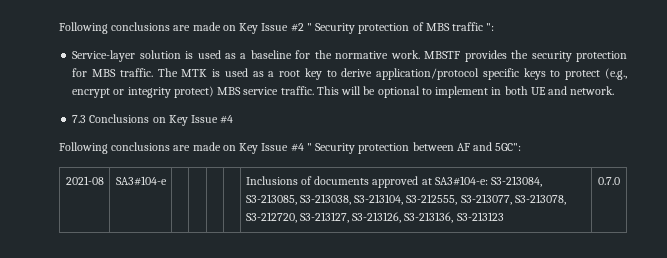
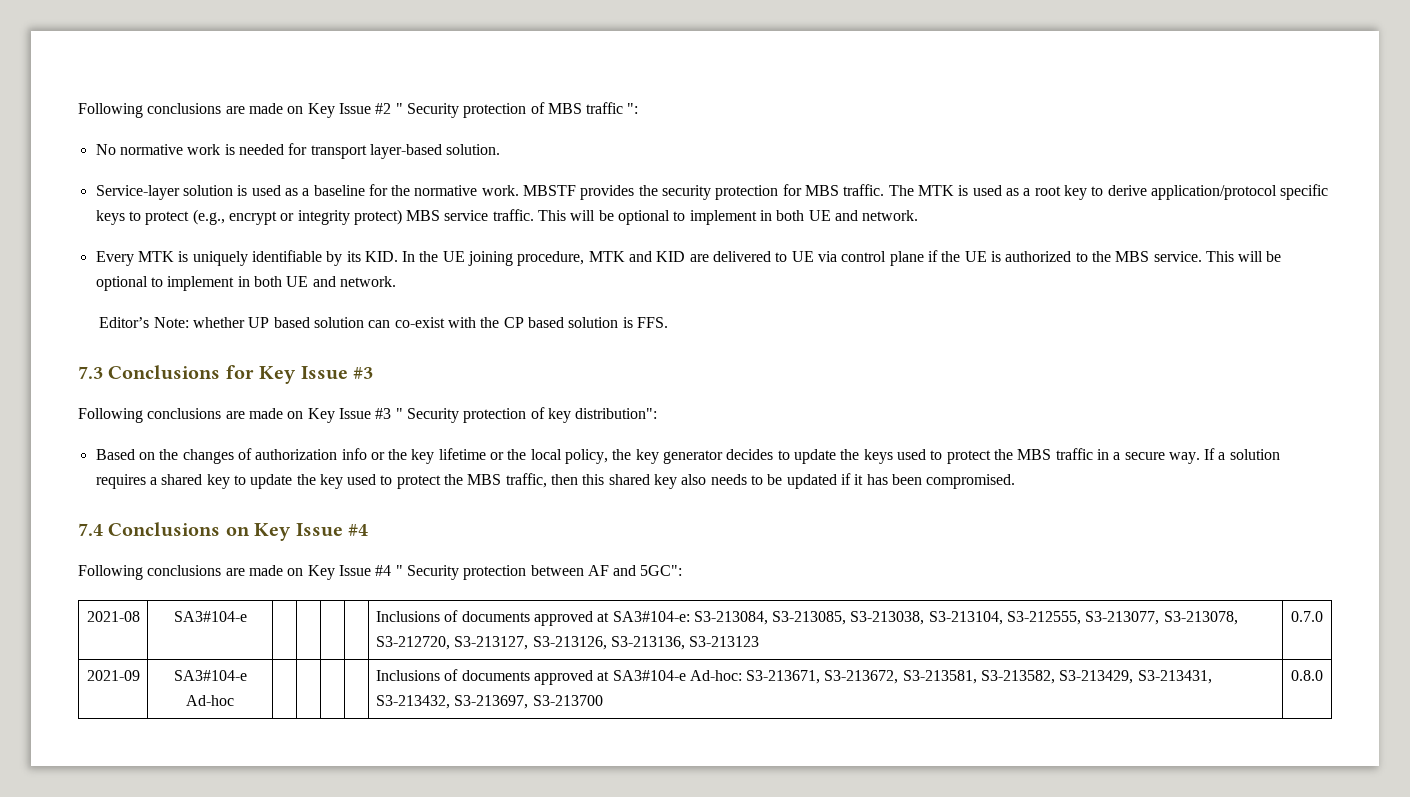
(495, 27) none -> [95,143,501,159] // No normative work is needed for transport layer-based solution.
[72,115,87,123] 7.3 -> [95,250,1282,266] [95,276,396,291] [99,317,668,328] [78,365,373,384] [78,407,658,423] [95,448,1280,464] [95,473,1016,489] [78,523,103,536] Every MTK is uniquely identifiable by its KID. In the UE joining procedure, MTK and KID are delivered to UE via control plane if the UE is authorized to the MBS service. This will be optional to implement in both UE and network. // Editor’s Note: whether UP based solution can co-exist with the CP based solution is FFS. // 7.3 Conclusions for Key Issue #3 // Following conclusions are made on Key Issue #3 " Security protection of key distribution": // Based on the changes of authorization info or the key lifetime or the local policy, the key generator decides to update the keys used to protect the MBS traffic in a secure way. If a solution requires a shared key to update the key used to protect the MBS traffic, then this shared key also needs to be updated if it has been compromised. // 7.4
(620, 181) none -> [86,670,140,681] [173,670,247,681] [186,695,234,706] [375,669,1212,685] [375,695,603,709] [1291,670,1323,681] // 2021-09 | SA3#104-e Ad-hoc | | | | | Inclusions of documents approved at SA3#104-e Ad-hoc: S3-213671, S3-213672, S3-213581, S3-213582, S3-213429, S3-213431, S3-213432, S3-213697, S3‑213700 | 0.8.0

